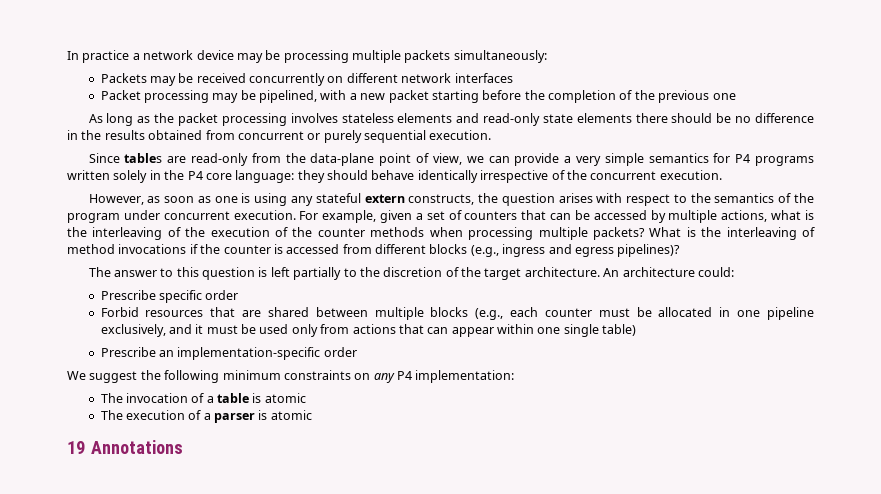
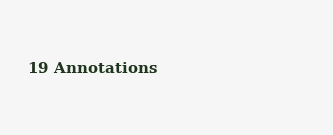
[67,50,547,63] [100,73,513,86] [100,90,736,103] [88,113,814,126] [67,130,492,143] [88,153,814,166] [67,170,722,183] [88,193,814,206] [67,210,815,223] [67,227,815,240] [67,244,681,257] [88,267,734,280] [100,290,239,303] [100,307,814,320] [100,324,637,337] [100,347,357,360] [67,370,515,383] [100,393,306,403] [100,410,312,423] In practice a network device may be processing multiple packets simultaneously: // Packets may be received concurrently on different network interfaces // Packet processing may be pipelined, with a new packet starting before the completion of the previous one // As long as the packet processing involves stateless elements and read-only state elements there should be no difference in the results obtained from concurrent or purely sequential execution. // Since tables are read-only from the data-plane point of view, we can provide a very simple semantics for P4 programs written solely in the P4 core language: they should behave identically irrespective of the concurrent execution. // However, as soon as one is using any stateful extern constructs, the question arises with respect to the semantics of the program under concurrent execution. For example, given a set of counters that can be accessed by multiple actions, what is the interleaving of the execution of the counter methods when processing multiple packets? What is the interleaving of method invocations if the counter is accessed from different blocks (e.g., ingress and egress pipelines)? // The answer to this question is left partially to the discretion of the target architecture. An architecture could: // Prescribe specific order // Forbid resources that are shared between multiple blocks (e.g., each counter must be allocated in one pipeline exclusively, and it must be used only from actions that can appear within one single table) // Prescribe an implementation-specific order // We suggest the following minimum constraints on any P4 implementation: // The invocation of a table is atomic // The execution of a parser is atomic // -> (28, 67) none

